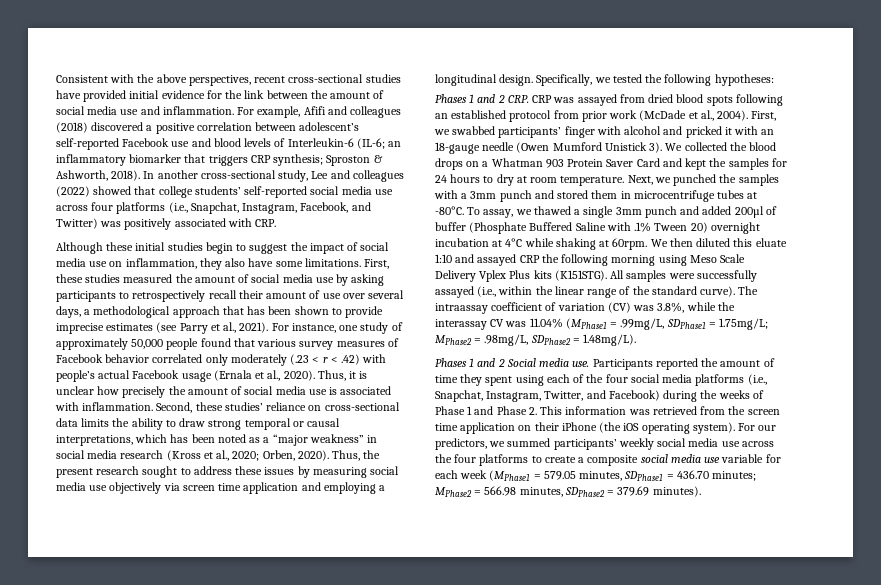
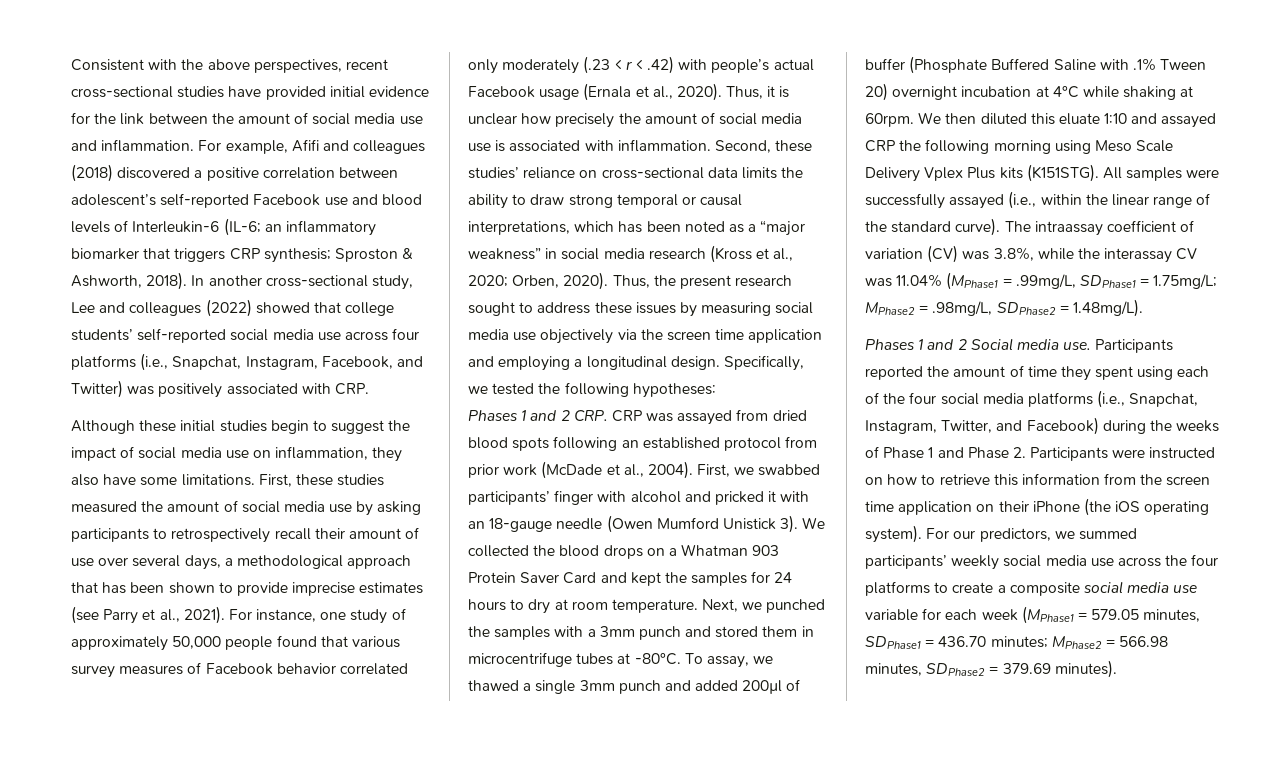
(180, 487) none -> [640,329,663,340] the
[540,406,697,415] This information was retrieved -> [1030,447,1216,461] [865,473,1100,486] Participants were instructed on how to retrieve this information

